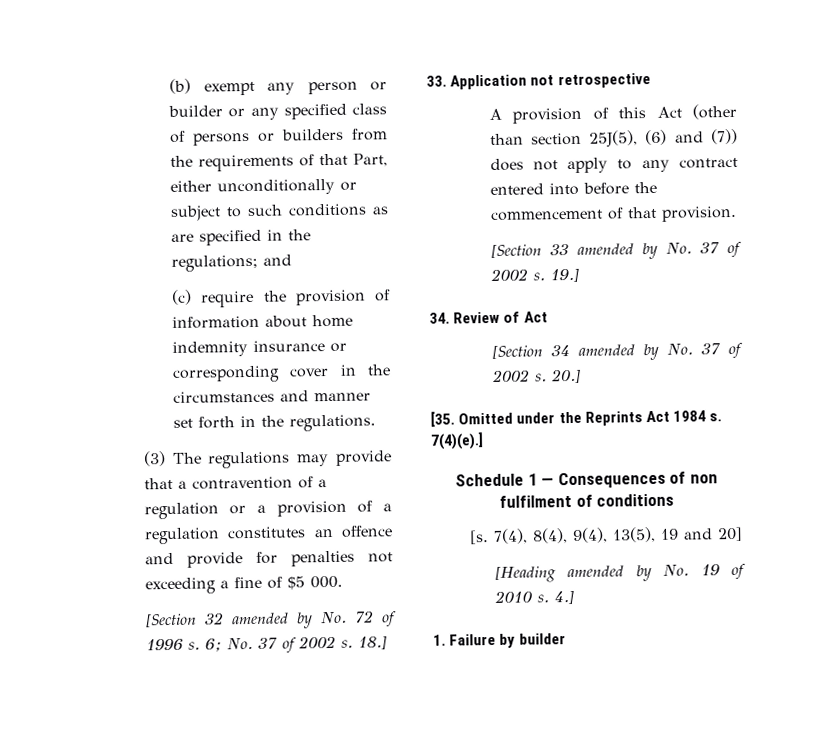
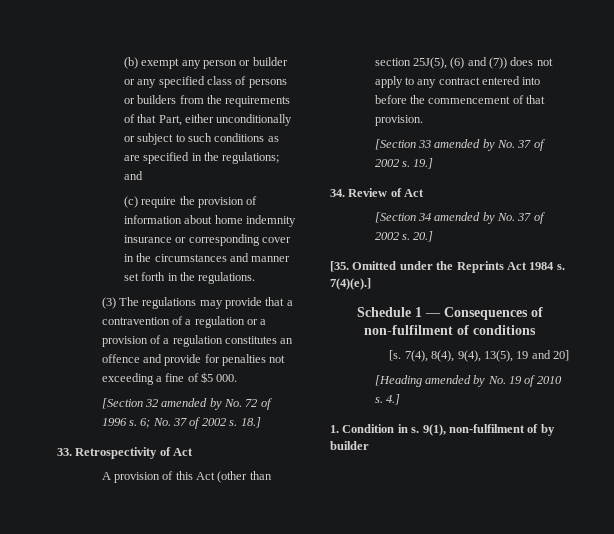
[450,72,651,90] Application not retrospective -> [75,447,194,459] Retrospectivity of Act
[689,474,718,484] [498,495,572,508] non fulfilment -> [364,325,453,335] non-fulfilment
[449,633,497,646] Failure -> [342,424,539,436] Condition in s. 9(1), non-fulfilment of

